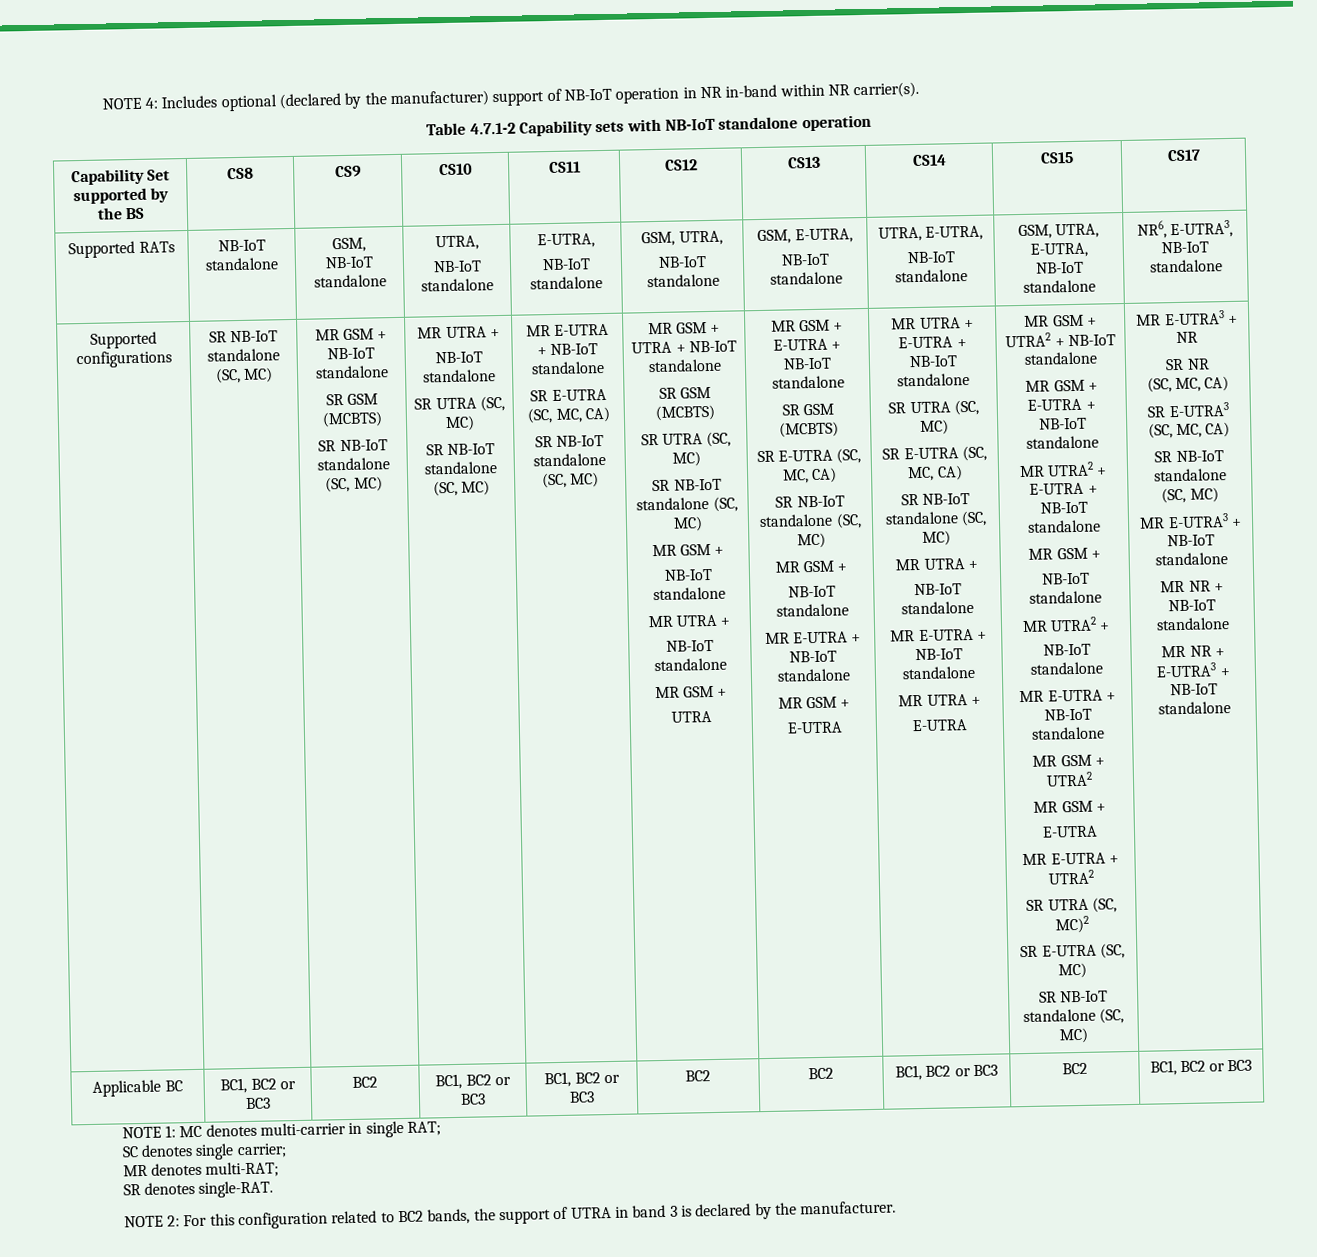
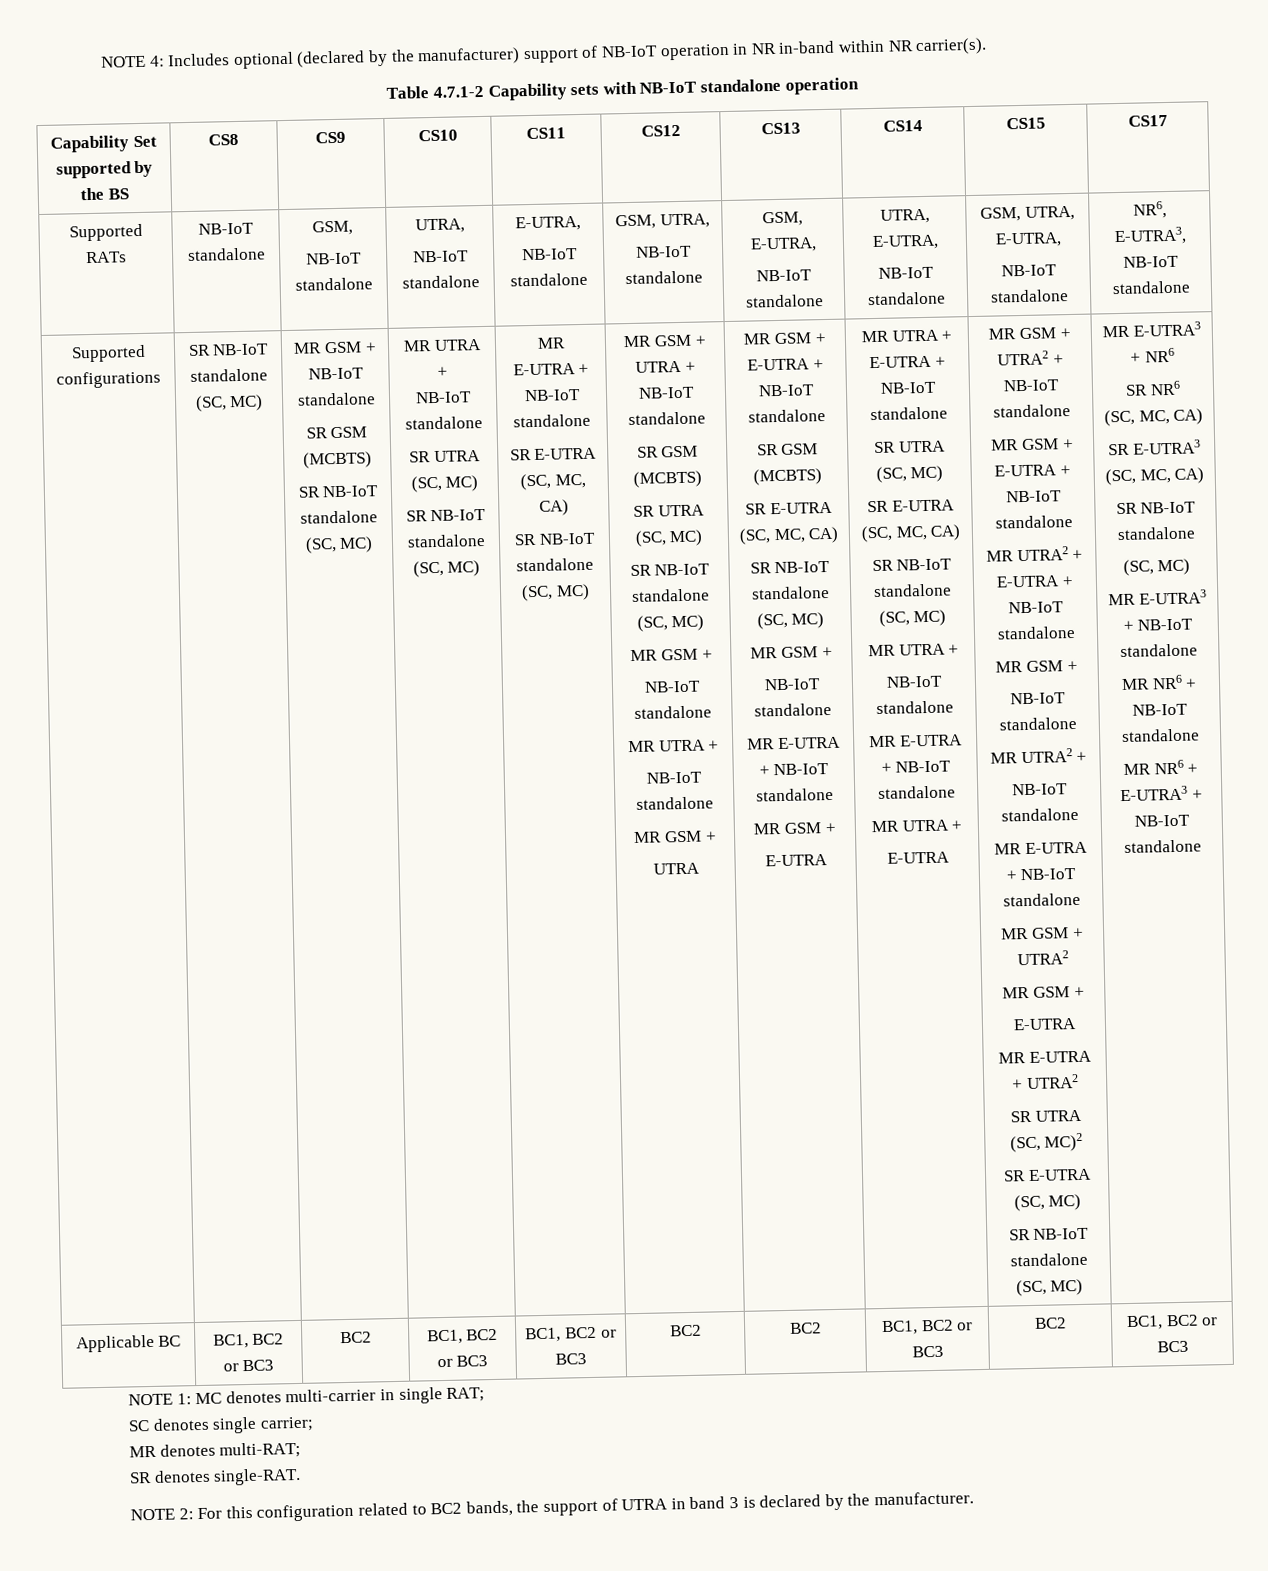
[1176,331,1198,344] [1165,358,1210,371] NR // SR NR -> [1144,347,1175,363] [1125,380,1181,396] NR6 // SR NR6
[1188,580,1224,592] [1168,599,1216,612] [1155,617,1230,631] [1161,645,1212,658] NR + NB-IoT standalone // MR NR -> [1151,674,1198,690] [1132,703,1188,716] [1120,728,1200,743] [1122,759,1184,776] NR6 + NB-IoT standalone // MR NR6

